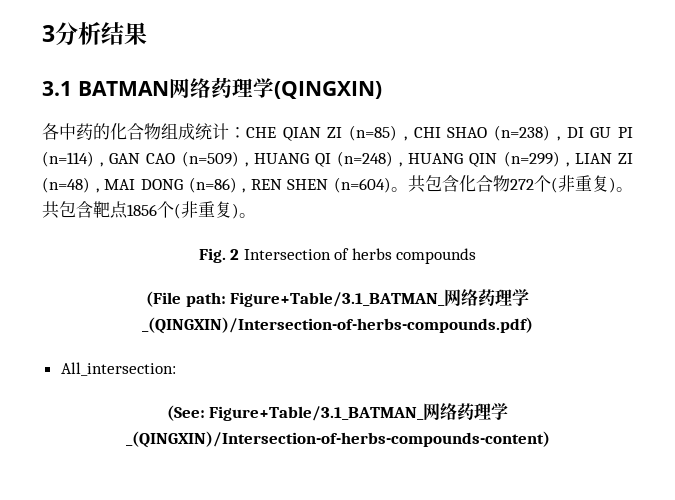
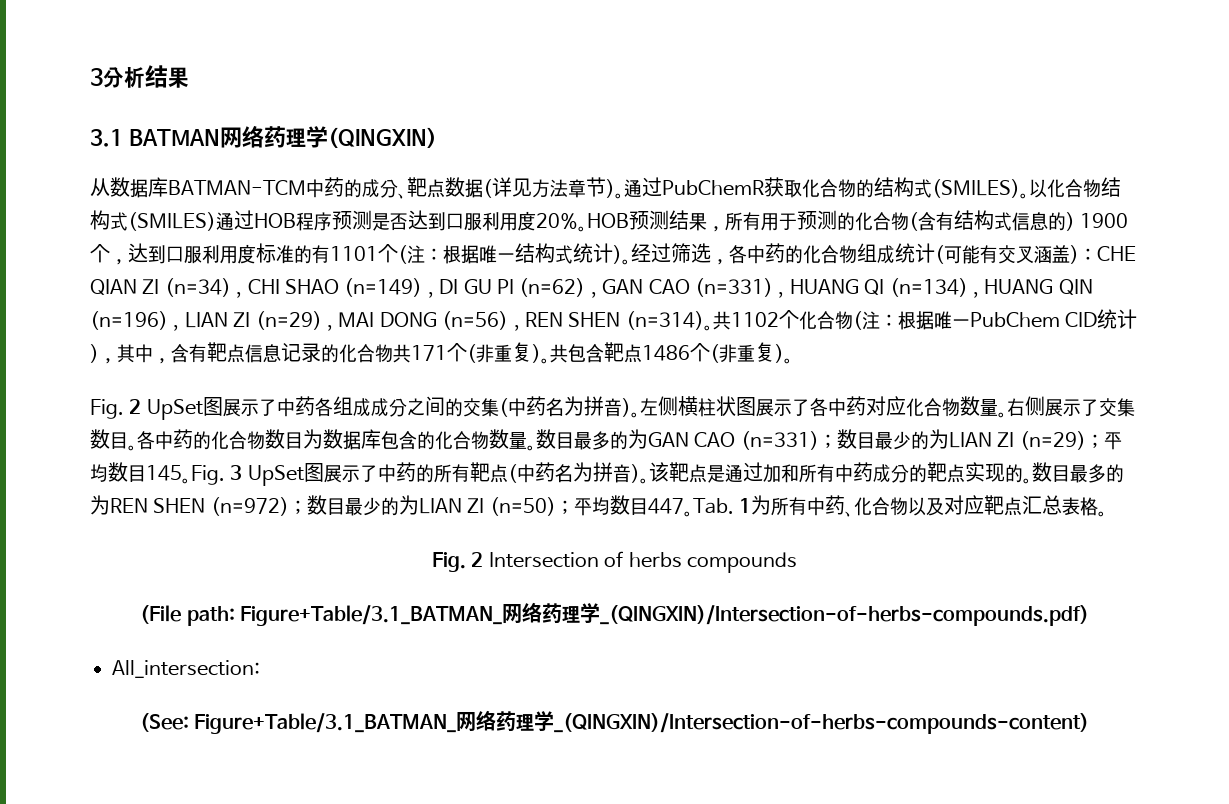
(382, 90) none -> [90,177,1121,199] [90,210,1129,232] [90,243,729,265] 从数据库BATMAN-TCM中药的成分、靶点数据(详见方法章节)。通过PubChemR获取化合物的结构式(SMILES)。以化合物结构式(SMILES)通过HOB程序预测是否达到口服利用度20%。HOB预测结果，所有用于预测的化合物(含有结构式信息的) 1900个，达到口服利用度标准的有1101个(注：根据唯一结构式统计)。经过筛选，
(229, 131) none -> [935,244,1079,264] (可能有交叉涵盖)
[349,125,398,141] (n=85) -> [164,278,231,297] (n=34)
[494,125,551,141] (n=238) -> [344,278,423,297] (n=149)
[42,151,94,167] (n=114) -> [519,278,586,297] (n=62)
[181,151,239,167] (n=509) -> [694,278,773,297] (n=331)
[337,151,394,167] (n=248) -> [889,278,968,297] (n=134)
[503,151,560,167] (n=299) -> [90,311,168,330] (n=196)
[42,177,90,193] (n=48) -> [255,311,322,330] (n=29)
[188,177,237,193] (n=86) -> [442,311,509,330] (n=56)
[334,175,534,193] (n=604)。共包含化合物272 -> [625,309,1138,331] [90,342,447,364] (n=314)。共1102个化合物(注：根据唯一PubChem CID统计)，其中，含有靶点信息记录的化合物共171
[127,201,256,219] 1856个(非重复)。 -> [642,342,793,364] [90,396,1135,420] [90,429,1122,451] [90,462,1124,486] [90,495,1107,517] 1486个(非重复)。 // Fig. 2 UpSet图展示了中药各组成成分之间的交集(中药名为拼音)。左侧横柱状图展示了各中药对应化合物数量。右侧展示了交集数目。各中药的化合物数目为数据库包含的化合物数量。数目最多的为GAN CAO (n=331)；数目最少的为LIAN ZI (n=29)；平均数目145。Fig. 3 UpSet图展示了中药的所有靶点(中药名为拼音)。该靶点是通过加和所有中药成分的靶点实现的。数目最多的为REN SHEN (n=972)；数目最少的为LIAN ZI (n=50)；平均数目447。Tab. 1为所有中药、化合物以及对应靶点汇总表格。

